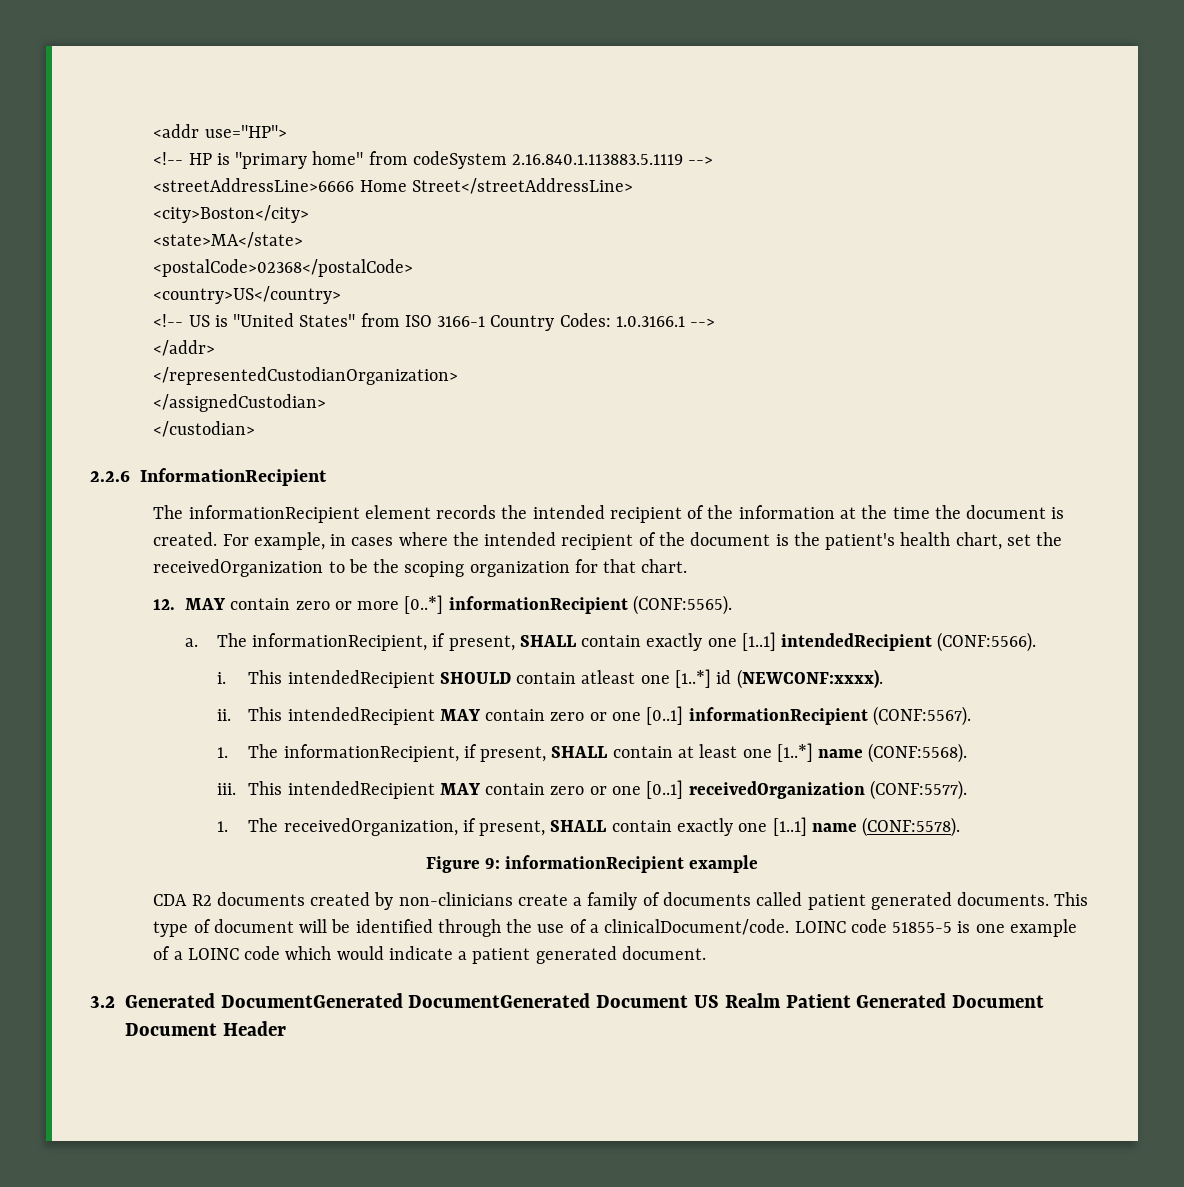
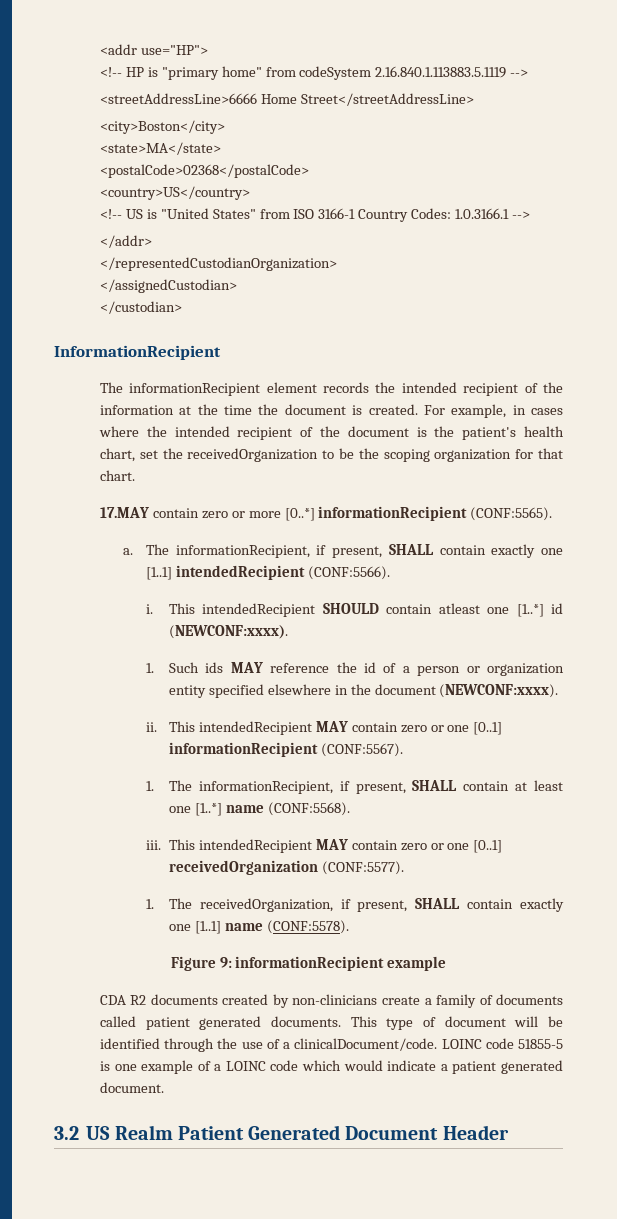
[90,471,130,482] 2.2.6 -> (182, 307) none
[153,598,226,610] 12. MAY -> [99,507,149,518] 17.MAY
(883, 679) none -> [145,662,564,676] [168,684,559,698] // 1. Such ids MAY reference the id of a person or organization entity specified elsewhere in the document (NEWCONF:xxxx).
[124,993,689,1008] Generated DocumentGenerated DocumentGenerated Document -> (79, 1133) none
[124,1023,217,1036] Document -> (439, 1133) none

